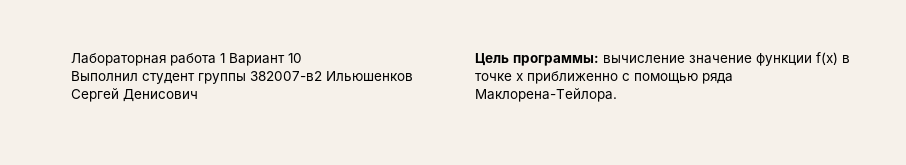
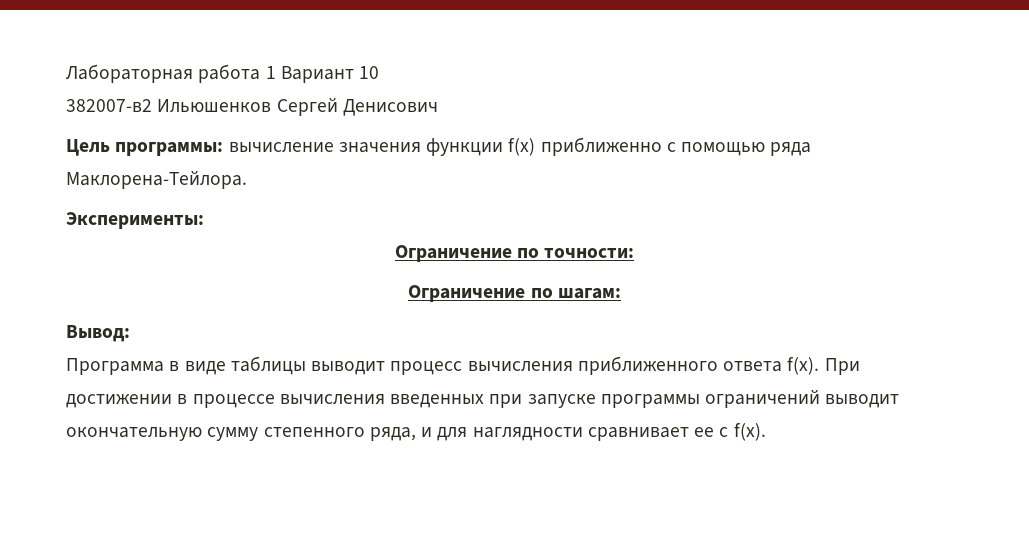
[71,71,246,84] Выполнил студент группы -> (380, 72) none
[689,55,752,64] значение -> [338,142,421,153] значения
[842,55,850,63] [475,73,523,81] в точке x -> (536, 147) none
(617, 95) none -> [66,212,204,229] [394,245,635,262] [408,285,621,302] [66,325,130,342] [66,356,860,375] [66,389,900,408] [66,423,766,441] // Эксперименты: // Ограничение по точности: // Ограничение по шагам: // Вывод: // Программа в виде таблицы выводит процесс вычисления приближенного ответа f(x). При достижении в процессе вычисления введенных при запуске программы ограничений выводит окончательную сумму степенного ряда, и для наглядности сравнивает ее с f(x).

